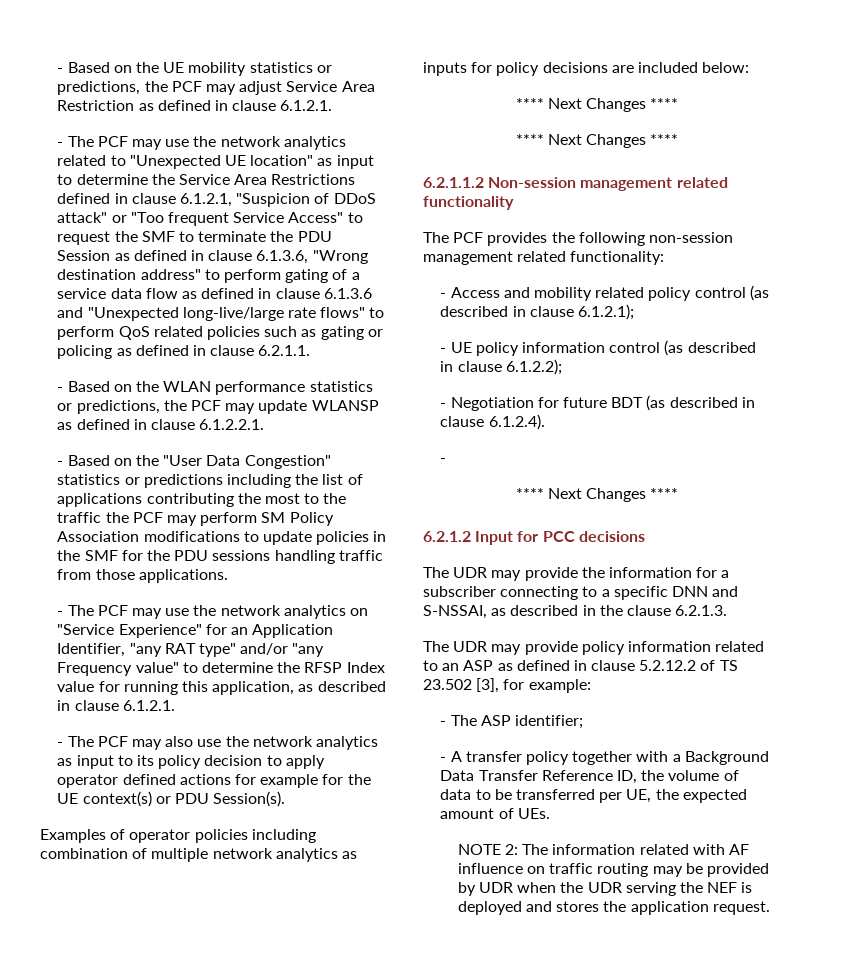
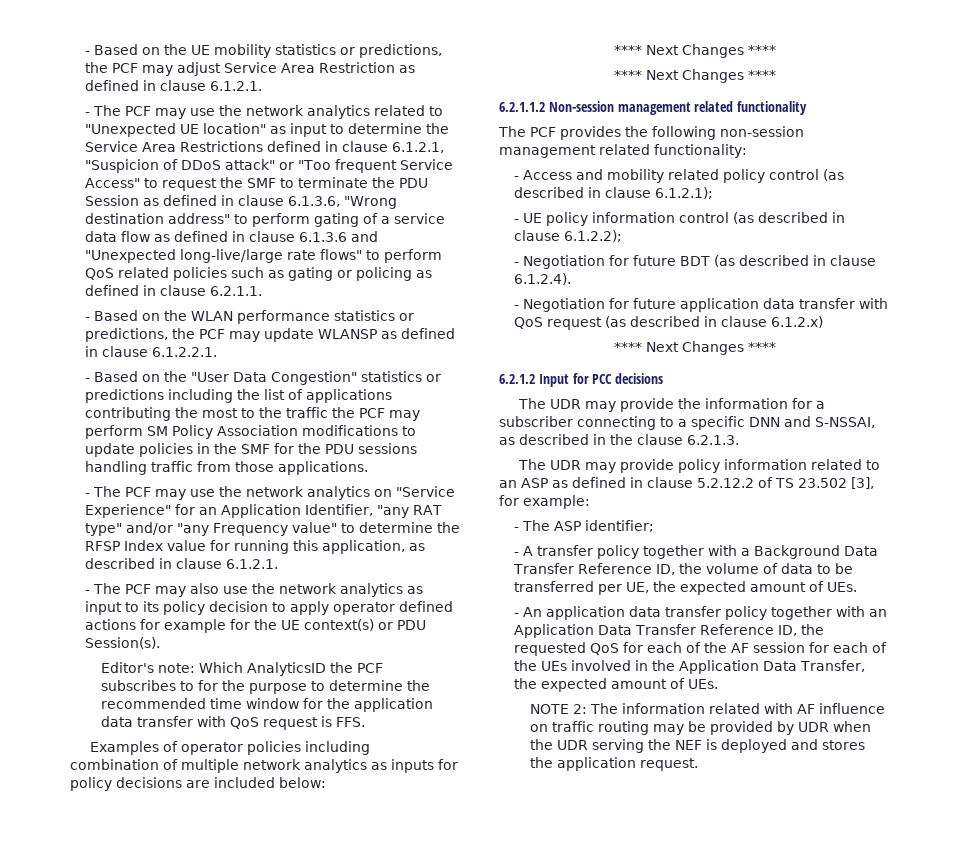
(286, 799) none -> [100,662,383,676] [100,680,430,694] [100,698,433,712] [100,716,365,730] // Editor's note: Which AnalyticsID the PCF subscribes to for the purpose to determine the recommended time window for the application data transfer with QoS request is FFS.
(447, 460) none -> [523,298,889,312] [514,316,824,330] Negotiation for future application data transfer with QoS request (as described in clause 6.1.2.x)
(550, 813) none -> [514,606,888,620] [514,624,825,638] [514,642,888,656] [514,660,866,674] [514,678,719,692] // - An application data transfer policy together with an Application Data Transfer Reference ID, the requested QoS for each of the AF session for each of the UEs involved in the Application Data Transfer, the expected amount of UEs.

